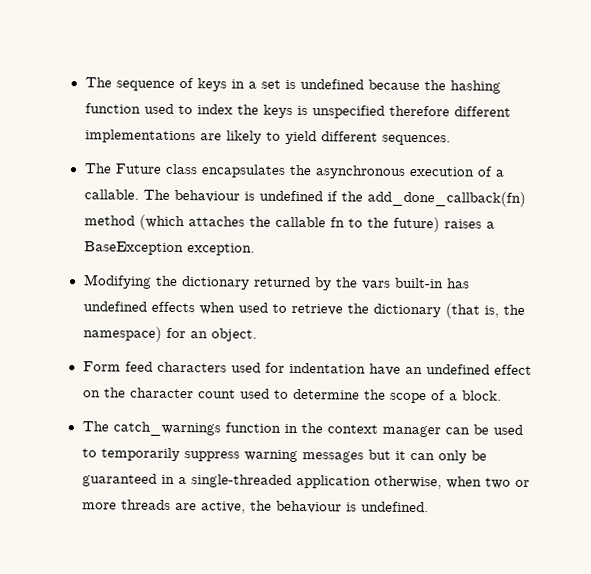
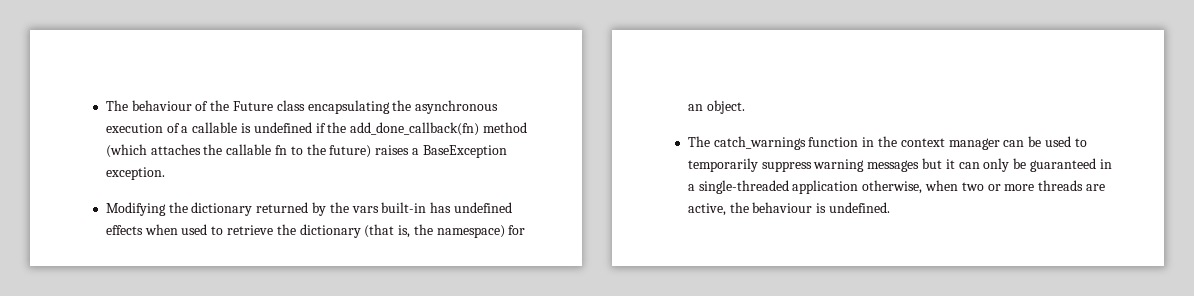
[84,77,501,94] [84,103,511,119] [84,129,451,146] [83,163,112,174] The sequence of keys in a set is undefined because the hashing function used to index the keys is unspecified therefore different implementations are likely to yield different sequences. // The -> [105,100,230,111] The behaviour of the
[200,164,286,178] encapsulates -> [307,100,390,114] encapsulating
[83,189,240,203] callable. The behaviour -> [192,122,238,133] callable
[82,361,532,376] [82,387,502,404] // Form feed characters used for indentation have an undefined effect on the character count used to determine the scope of a block. -> (745, 107) none

